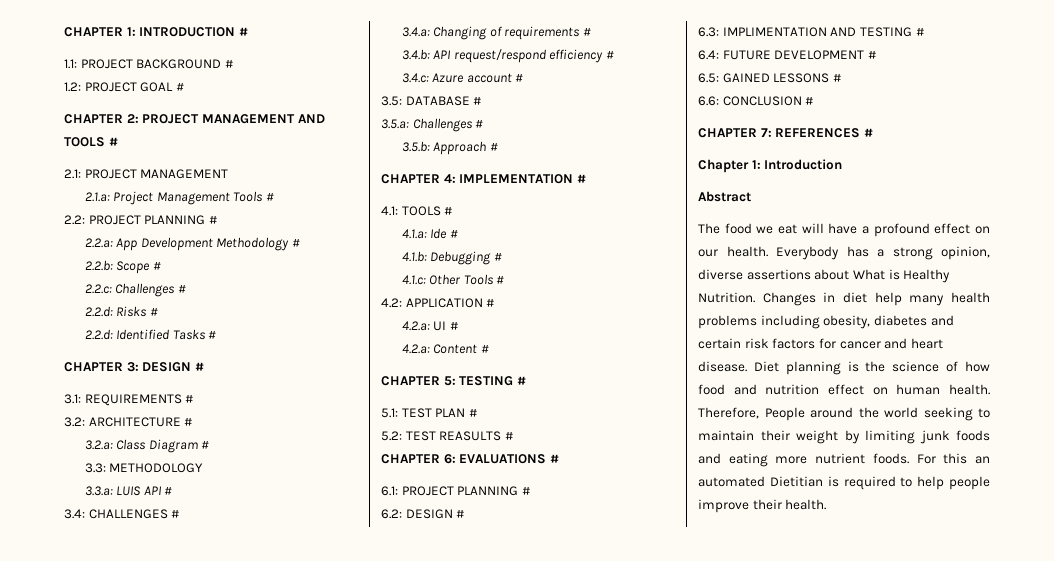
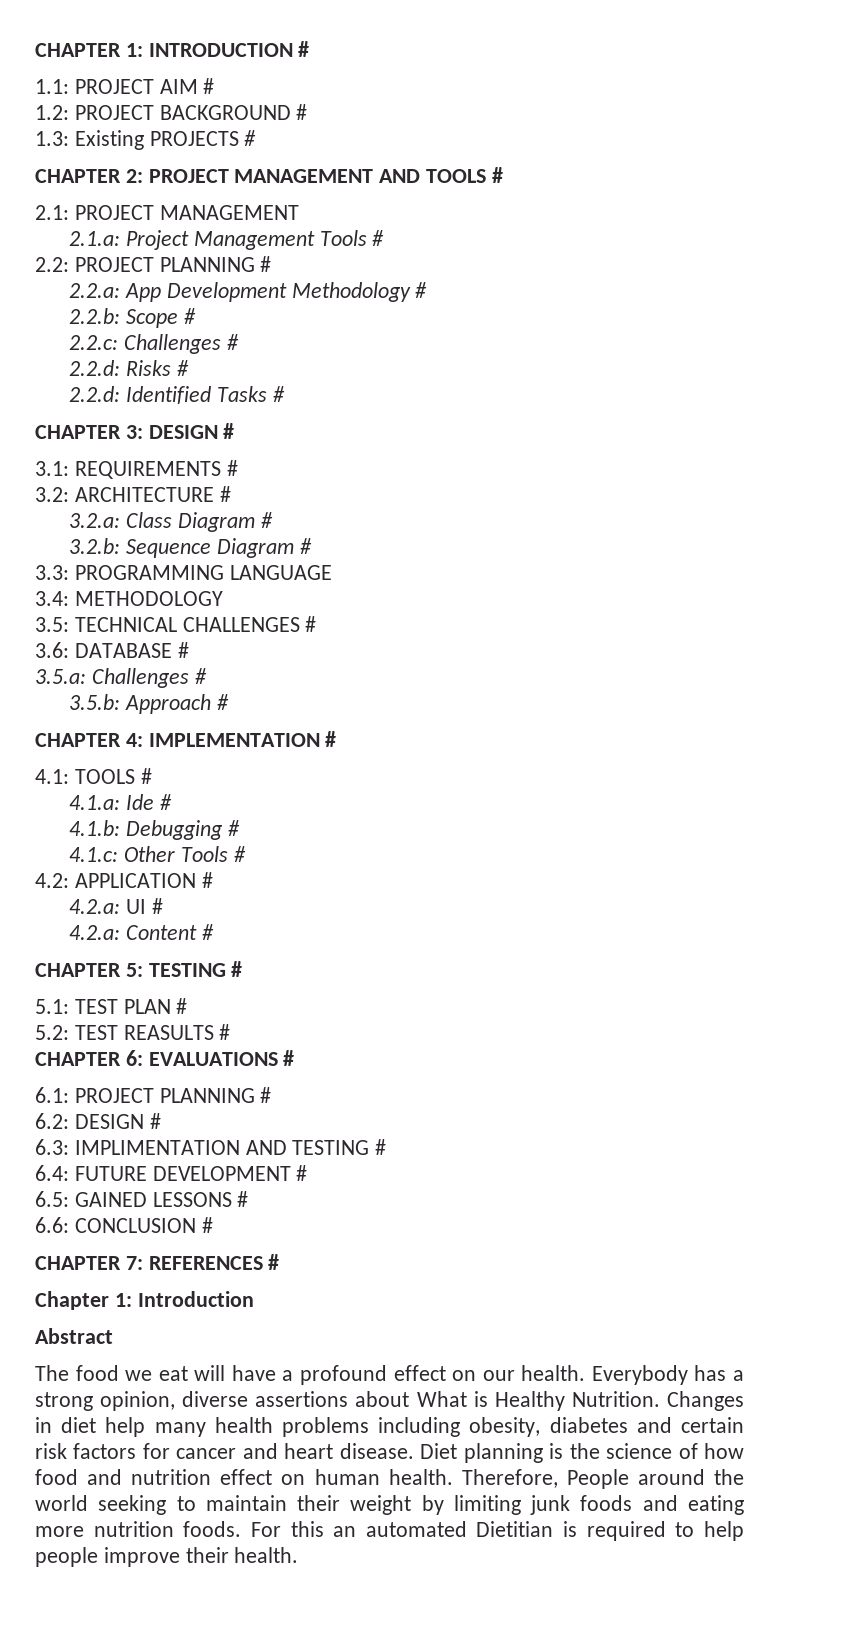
[136,59,222,69] BACKGROUND -> [159,79,198,94] AIM
[140,82,174,92] GOAL -> [159,104,308,120] [35,130,239,150] BACKGROUND # // 1.3: Existing PROJECTS
[84,463,204,473] [84,486,173,496] [64,509,180,519] [401,26,592,40] [401,49,615,63] [401,73,524,83] [381,96,402,106] 3.3: METHODOLOGY // 3.3.a: LUIS API # // 3.4: CHALLENGES # // 3.4.a: Changing of requirements # // 3.4.b: API request/respond efficiency # // 3.4.c: Azure account # // 3.5: -> [69,538,312,558] [35,565,332,580] [35,591,223,606] [35,616,317,632] [35,642,69,658] 3.2.b: Sequence Diagram # // 3.3: PROGRAMMING LANGUAGE // 3.4: METHODOLOGY // 3.5: TECHNICAL CHALLENGES # // 3.6:
[815,453,866,464] nutrient -> [93,1521,174,1537] nutrition

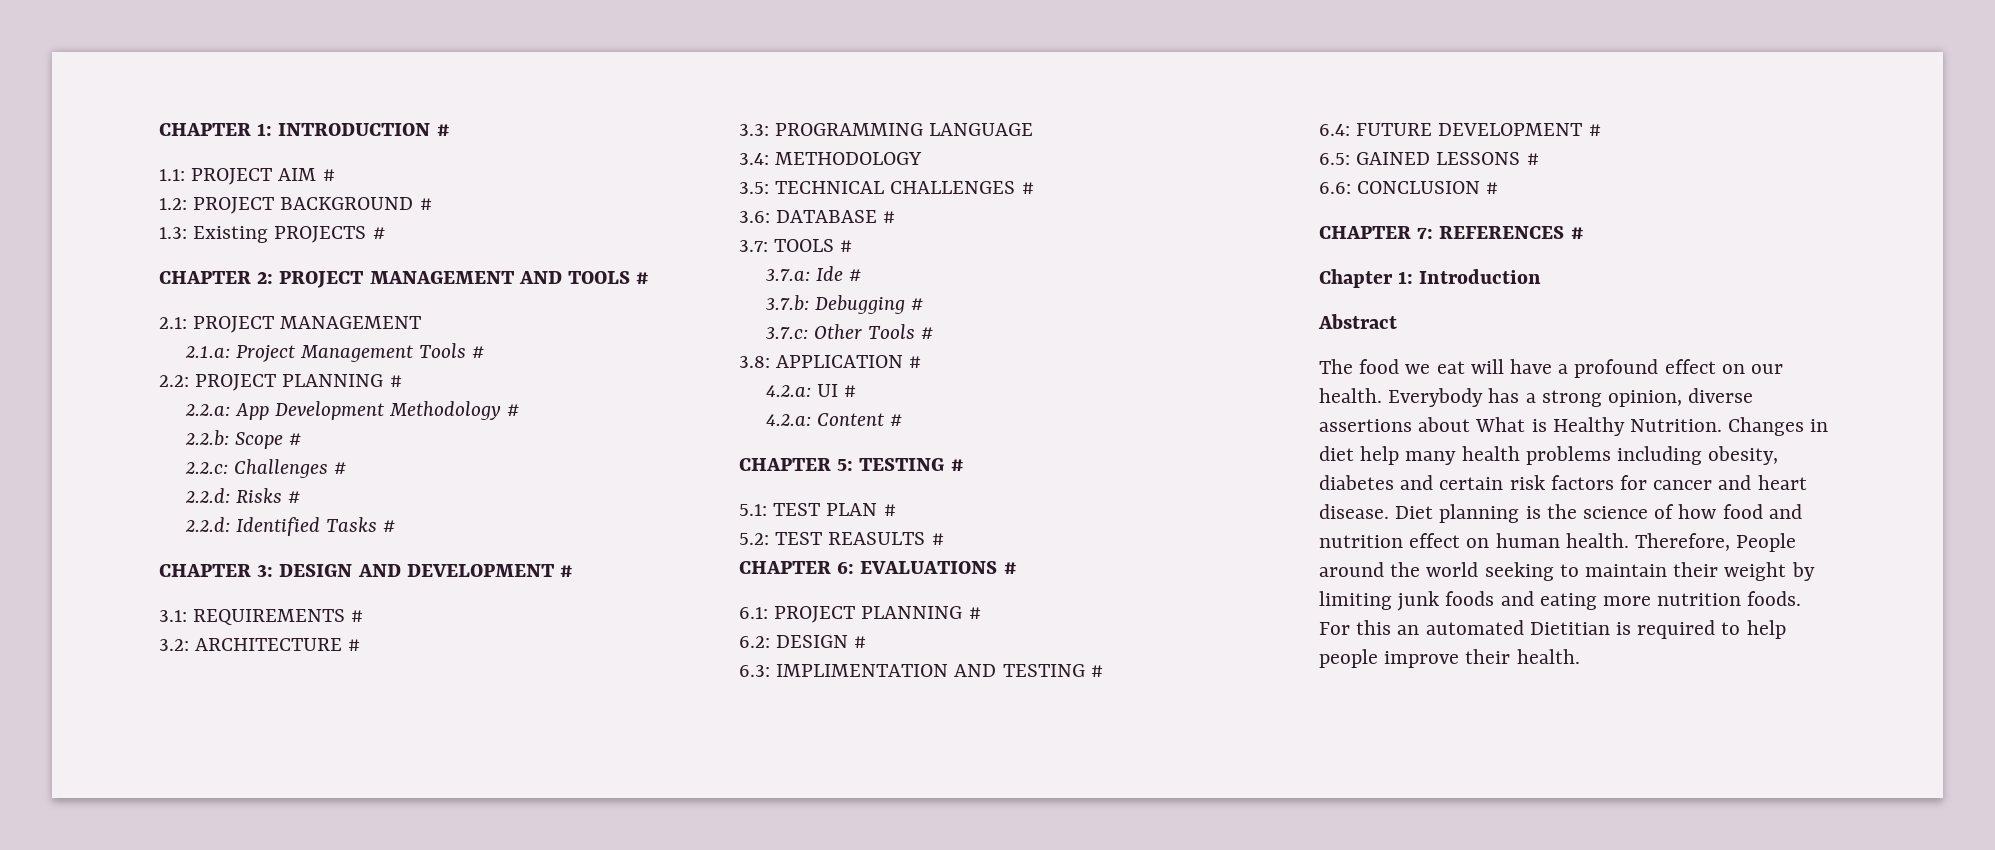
(218, 432) none -> [357,564,555,577] AND DEVELOPMENT
[69,512,273,532] [69,538,312,558] // 3.2.a: Class Diagram # // 3.2.b: Sequence Diagram # -> (361, 645) none
[35,668,207,688] [69,694,229,714] [35,731,337,747] [35,768,152,784] [69,795,121,810] 3.5.a: Challenges # // 3.5.b: Approach # // CHAPTER 4: IMPLEMENTATION # // 4.1: TOOLS # // 4.1.a: -> [739,239,853,252] [765,268,810,281] 3.7: TOOLS # // 3.7.a:
[69,820,121,836] 4.1.b: -> [765,295,809,311] 3.7.b:
[69,847,119,862] 4.1.c: -> [765,326,808,339] 3.7.c:
[35,873,69,888] 4.2: -> [739,356,770,368] 3.8:

